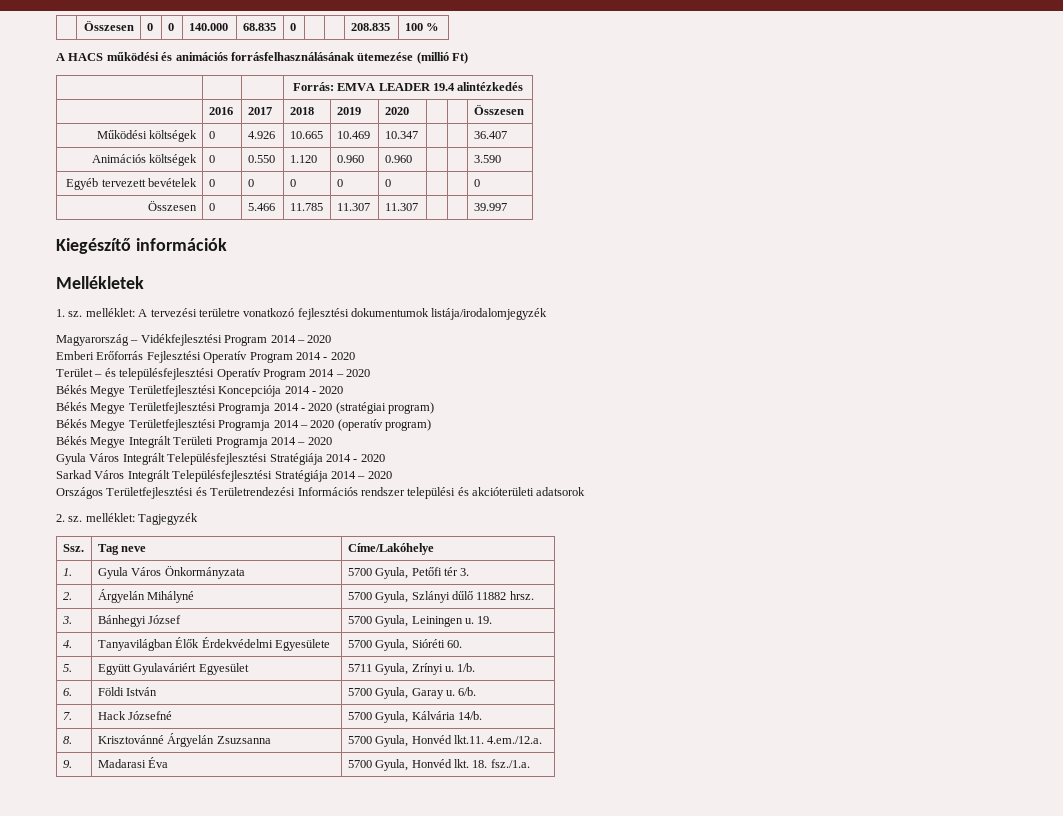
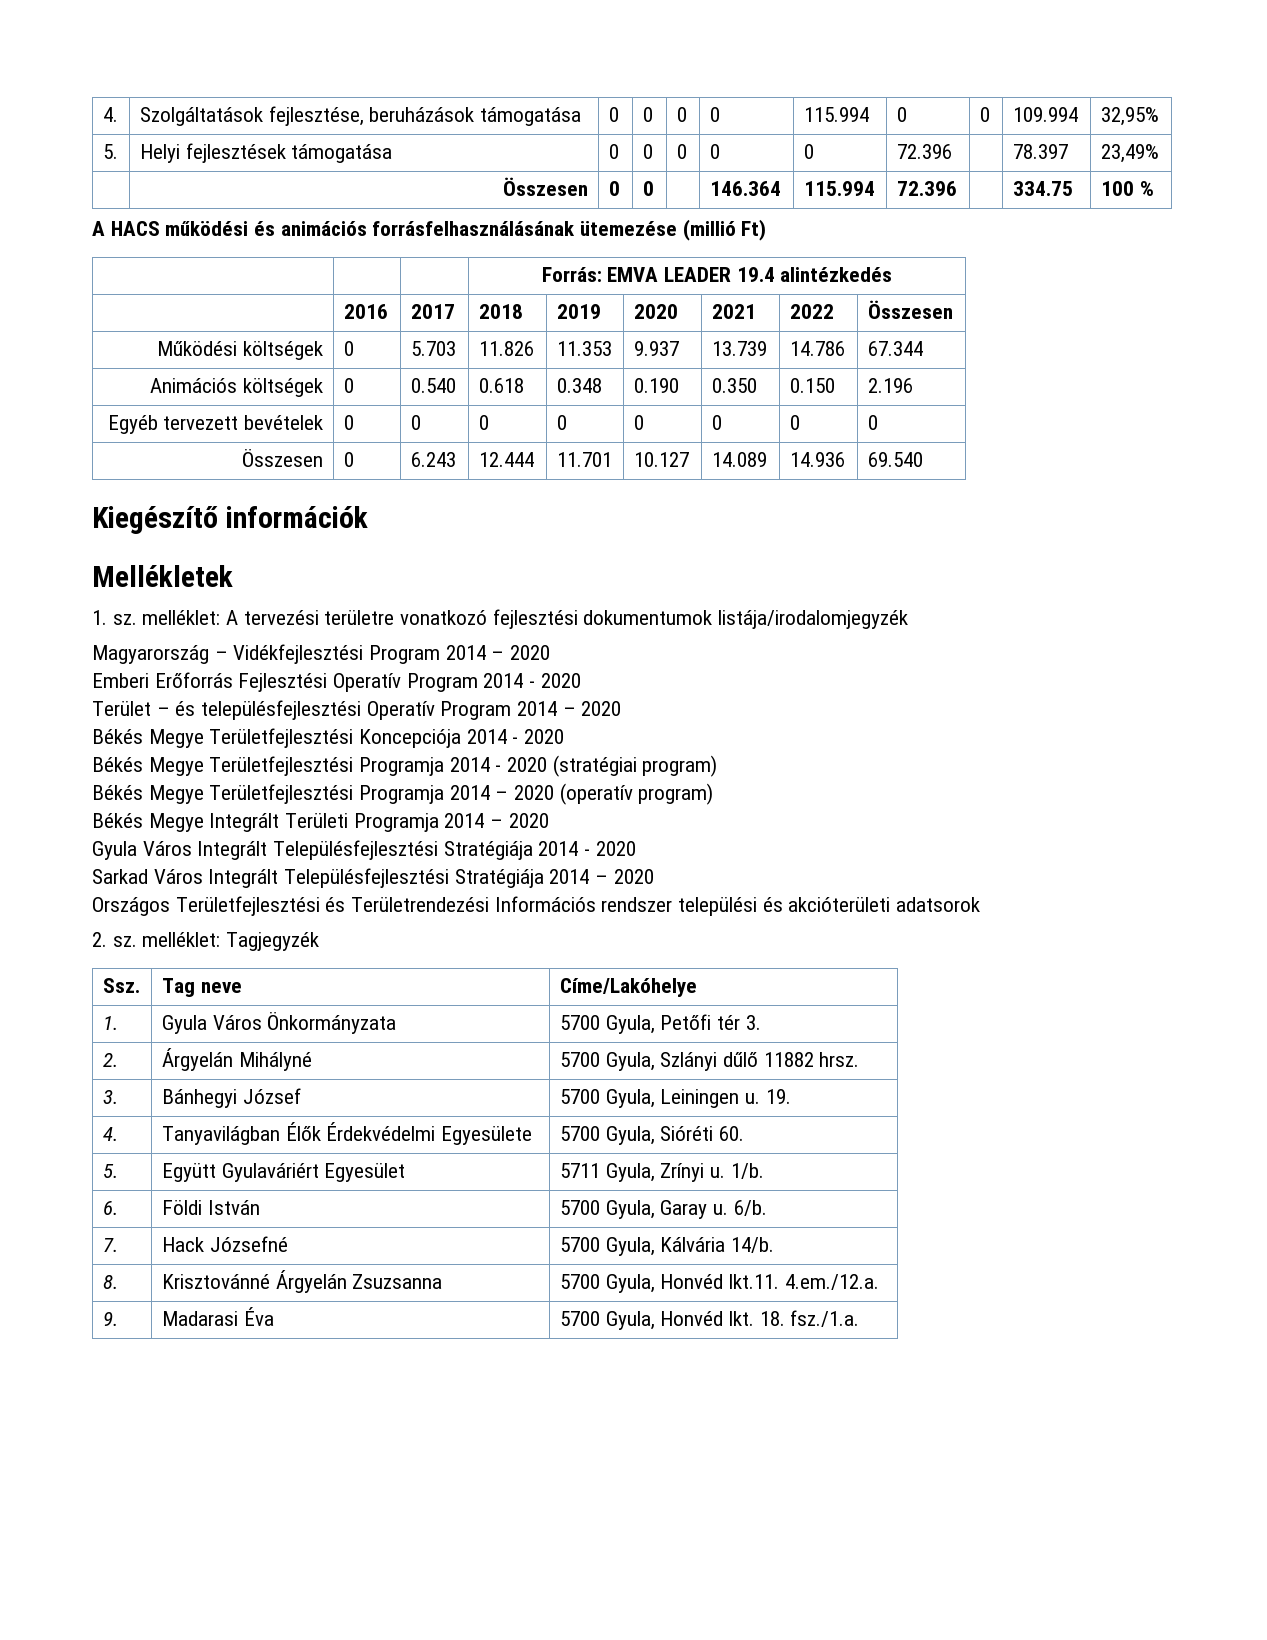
(84, 26) none -> [102,107,118,122] [139,106,581,126] [608,107,619,122] [642,107,653,122] [676,107,687,122] [709,107,720,122] [803,107,869,122] [896,107,907,122] [979,107,990,122] [1012,107,1078,122] [1100,107,1159,126] [102,144,118,159] [139,143,393,163] [608,144,619,159] [642,144,653,159] [676,144,687,159] [709,144,720,159] [803,144,814,159] [896,144,952,159] [1012,144,1068,159] [1100,144,1159,163] 4. | Szolgáltatások fejlesztése, beruházások támogatása | 0 | 0 | 0 | 0 | 115.994 | 0 | 0 | 109.994 | 32,95% // 5. | Helyi fejlesztések támogatása | 0 | 0 | 0 | 0 | 0 | 72.396 | | 78.397 | 23,49% //
[188,23,228,31] [242,23,276,31] [289,23,296,31] [350,23,390,31] 140.000 | 68.835 | 0 | | | 208.835 -> [709,181,781,196] [803,181,875,196] [896,181,957,196] [1012,181,1073,196] | 146.364 | 115.994 | 72.396 | | 334.75
(409, 111) | -> [711,304,756,319] [789,304,834,319] 2021 | 2022
[247,131,275,139] [289,131,323,139] [336,131,370,139] [384,131,418,139] [473,131,507,139] [91,154,198,166] [208,155,215,163] [247,155,275,163] [289,155,317,163] [336,155,364,163] [384,155,412,163] [473,155,501,163] 4.926 | 10.665 | 10.469 | 10.347 | | | 36.407 // Animációs költségek | 0 | 0.550 | 1.120 | 0.960 | 0.960 | | | 3.590 -> [410,341,456,356] [478,341,534,356] [556,341,612,356] [633,341,679,356] [711,341,767,356] [789,341,845,356] [867,341,923,356] [150,378,324,397] [343,378,354,393] [410,378,456,393] [478,378,524,393] [556,378,602,393] [633,378,679,393] [711,378,757,393] [789,378,835,393] [867,378,913,393] 5.703 | 11.826 | 11.353 | 9.937 | 13.739 | 14.786 | 67.344 // Animációs költségek | 0 | 0.540 | 0.618 | 0.348 | 0.190 | 0.350 | 0.150 | 2.196
(391, 183) | -> [711,415,722,430] [789,415,800,430] 0 | 0
[247,203,275,211] [289,203,323,211] [336,203,370,211] [384,203,418,211] [473,203,507,211] 5.466 | 11.785 | 11.307 | 11.307 | | | 39.997 -> [410,452,456,467] [478,452,534,467] [556,452,612,467] [633,452,689,467] [711,452,767,467] [789,452,845,467] [867,452,923,467] 6.243 | 12.444 | 11.701 | 10.127 | 14.089 | 14.936 | 69.540

